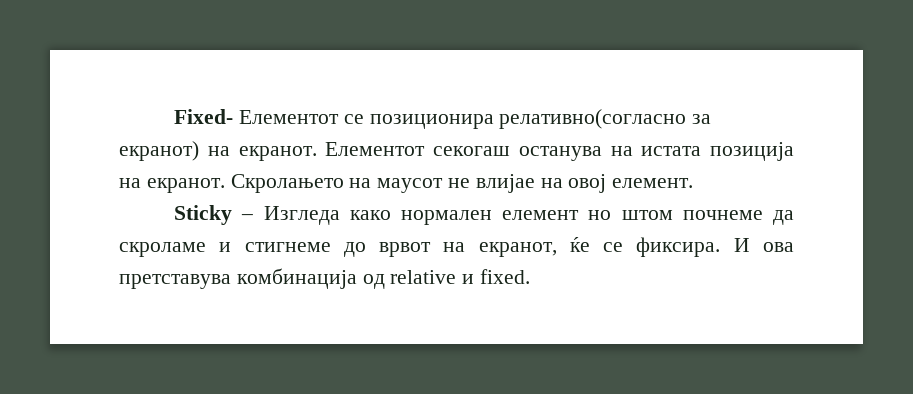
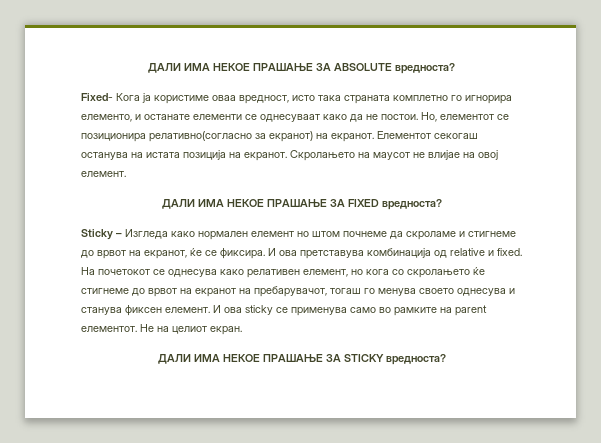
[174,109,339,124] Fixed- Елементот -> [148,63,455,74] [81,93,512,104] [81,112,494,122] ДАЛИ ИМА НЕКОЕ ПРАШАЊЕ ЗА ABSOLUTE вредноста? // Fixed- Кога ја користиме оваа вредност, исто така страната комплетно го игнорира елементо, и останате елементи се однесуваат како да не постои. Но, елементот
(694, 183) none -> [161,199,442,210] // ДАЛИ ИМА НЕКОЕ ПРАШАЊЕ ЗА FIXED вредноста?
(531, 276) none -> [81,267,485,278] [81,286,515,297] [81,305,487,316] [81,324,242,335] [157,354,446,365] На почетокот се однесува како релативен елемент, но кога со скролањето ќе стигнеме до врвот на екранот на пребарувачот, тогаш го менува своето однесува и станува фиксен елемент. И ова sticky се применува само во рамките на parent елементот. Не на целиот екран. // ДАЛИ ИМА НЕКОЕ ПРАШАЊЕ ЗА STICKY вредноста?

